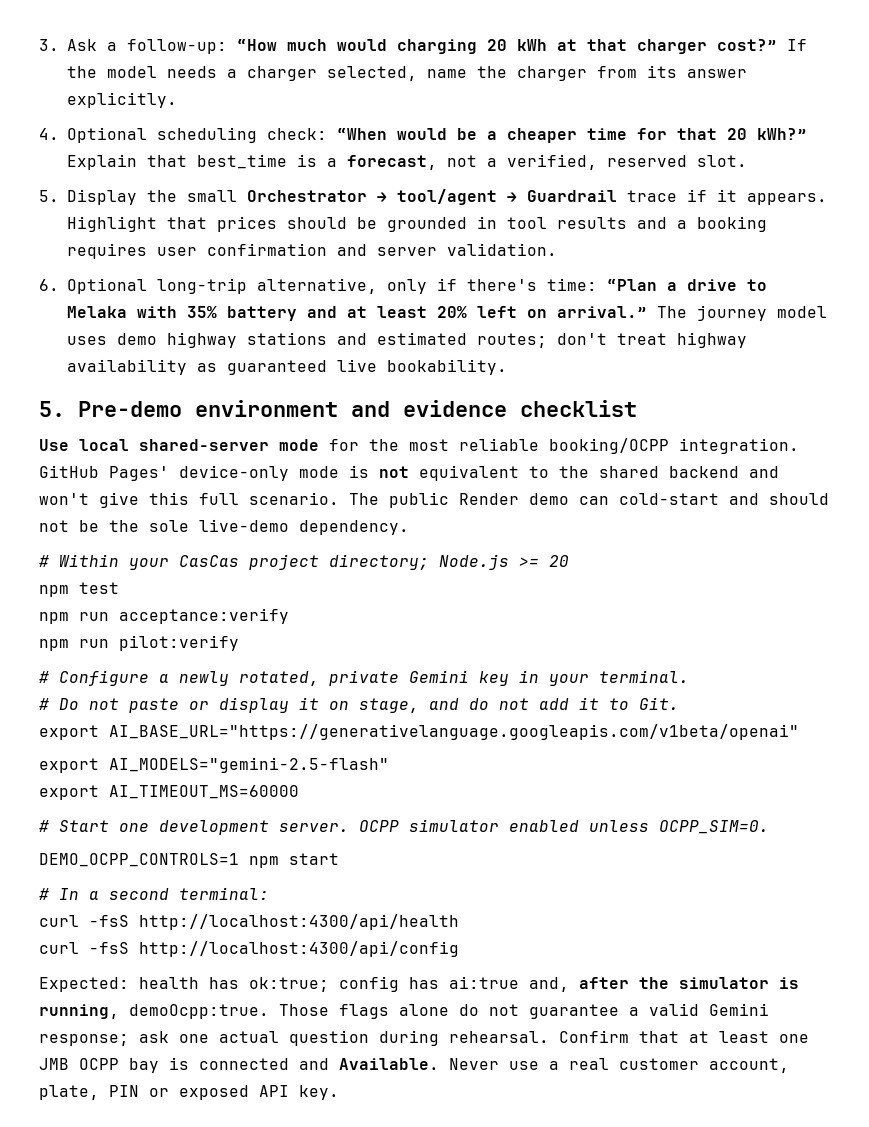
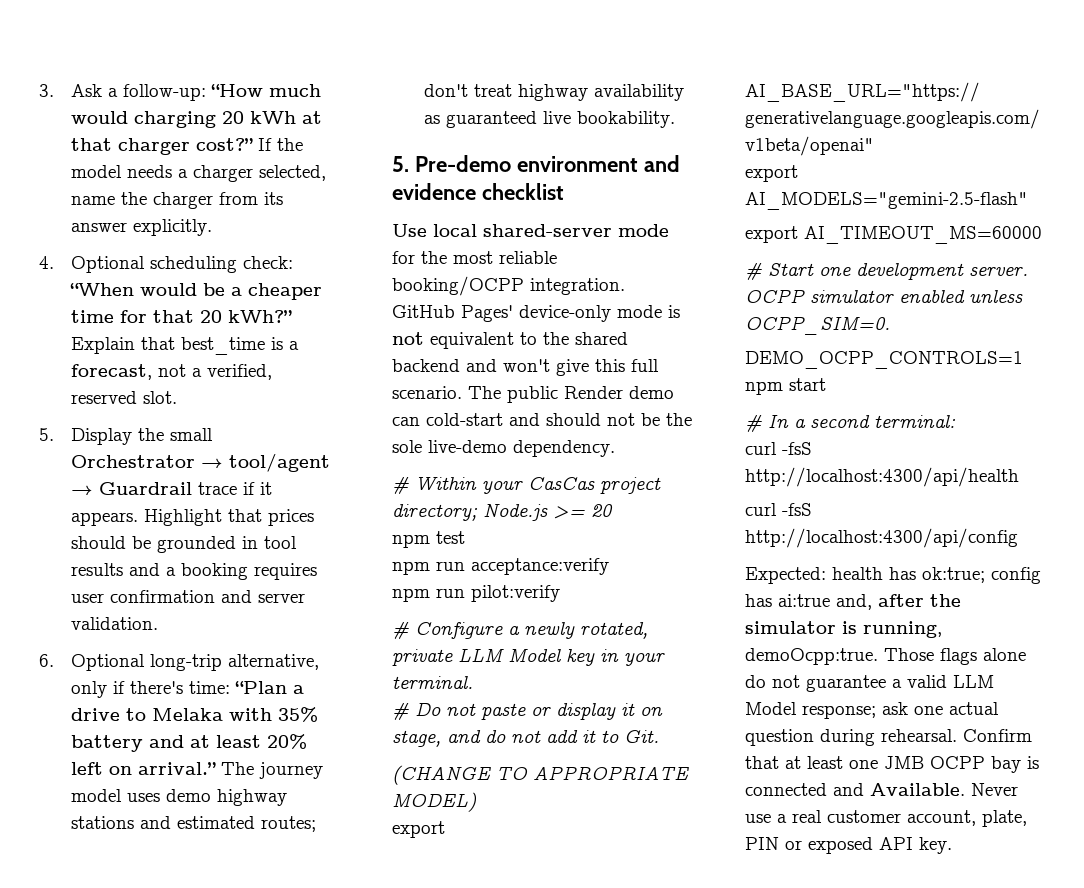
[409,670,469,683] Gemini -> [458,648,561,662] LLM Model
(679, 703) none -> [392,765,689,785] [392,792,477,812] // (CHANGE TO APPROPRIATE MODEL)
[709,1003,769,1016] Gemini -> [953,675,994,688] [745,702,797,715] LLM Model

